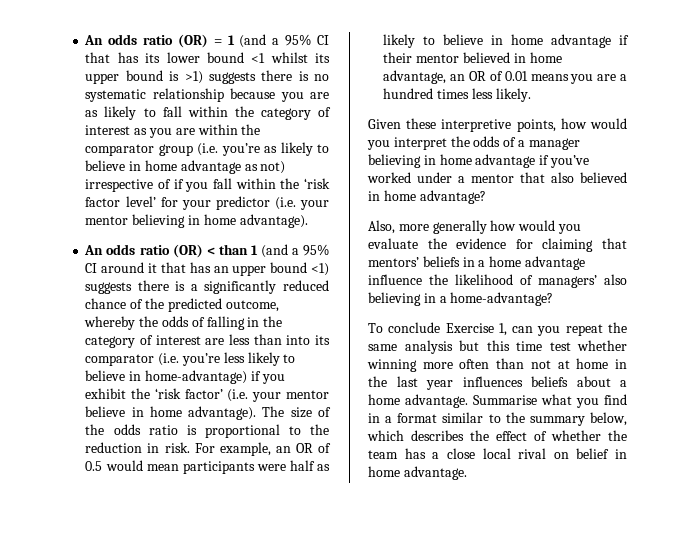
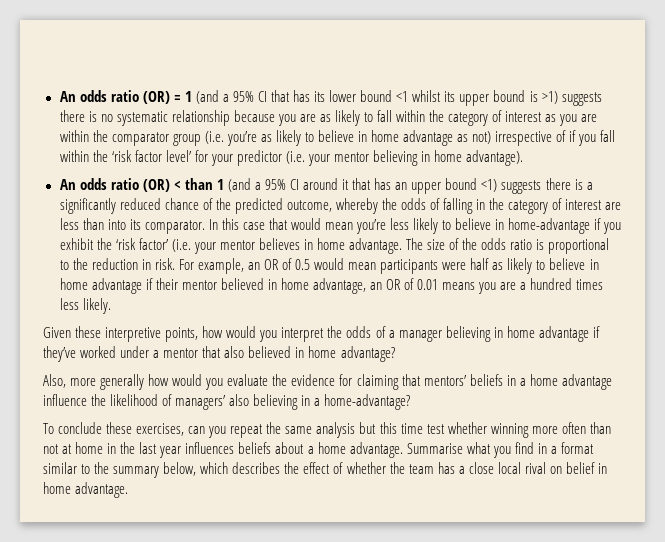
[85,353,180,366] comparator (i.e. -> [144,218,354,234] comparator. In this case that would mean
[144,370,247,384] home-advantage) -> [508,218,591,234] home-advantage
[85,406,257,420] believe in home advantage). -> [258,238,403,254] believes in home advantage.
[549,155,589,168] you’ve -> [43,346,76,362] they’ve
[445,323,507,336] Exercise 1, -> [106,422,185,436] these exercises,

